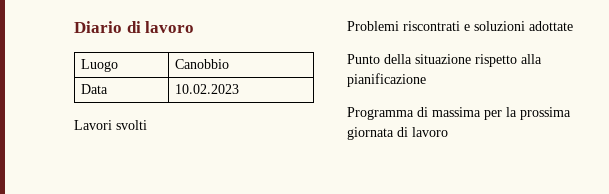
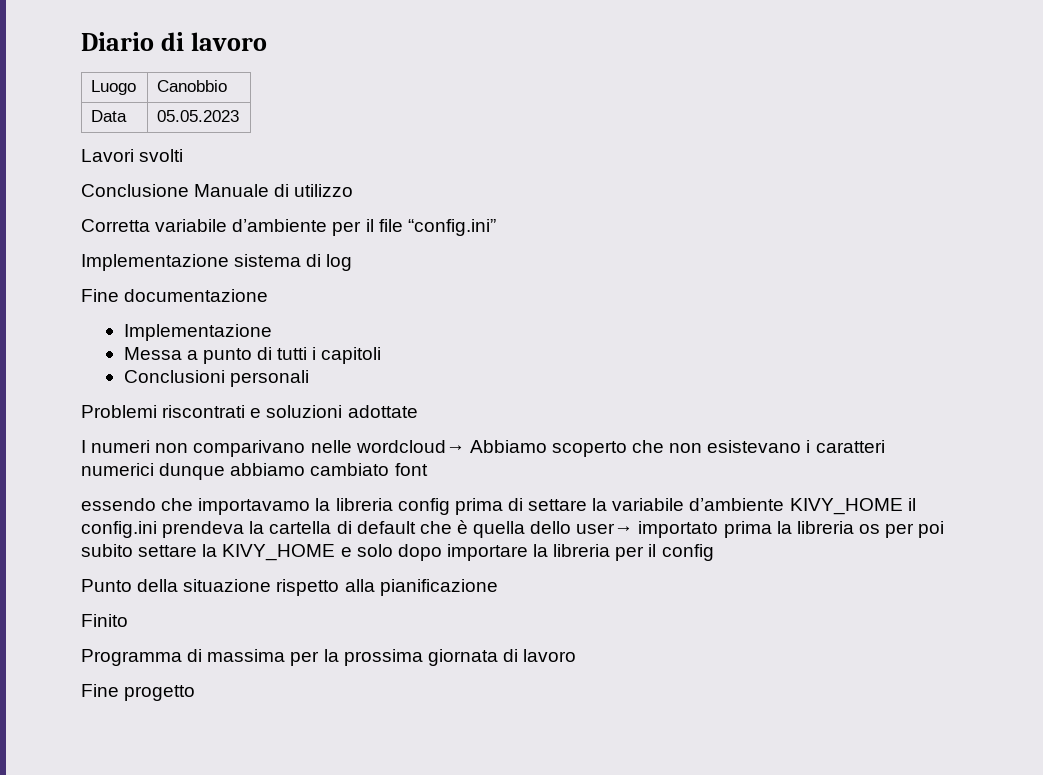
[174,84,239,94] 10.02.2023 -> [157,110,240,122] 05.05.2023
(147, 125) none -> [81,184,354,197] [81,219,496,236] [81,254,353,271] [81,289,269,302] [123,324,272,341] [123,347,382,364] [123,370,309,387] // Conclusione Manuale di utilizzo // Corretta variabile d’ambiente per il file “config.ini” // Implementazione sistema di log // Fine documentazione // Implementazione // Messa a punto di tutti i capitoli // Conclusioni personali
(573, 26) none -> [81,440,885,457] [81,463,428,480] [81,498,916,515] [81,520,945,538] [81,544,714,561] // I numeri non comparivano nelle wordcloud→ Abbiamo scoperto che non esistevano i caratteri numerici dunque abbiamo cambiato font // essendo che importavamo la libreria config prima di settare la variabile d’ambiente KIVY_HOME il config.ini prendeva la cartella di default che è quella dello user→ importato prima la libreria os per poi subito settare la KIVY_HOME e solo dopo importare la libreria per il config
(426, 80) none -> [81,614,128,627] // Finito
(448, 132) none -> [81,684,196,701] // Fine progetto

